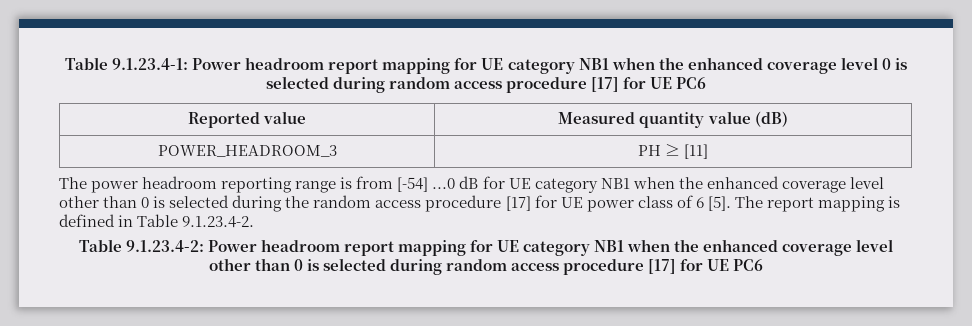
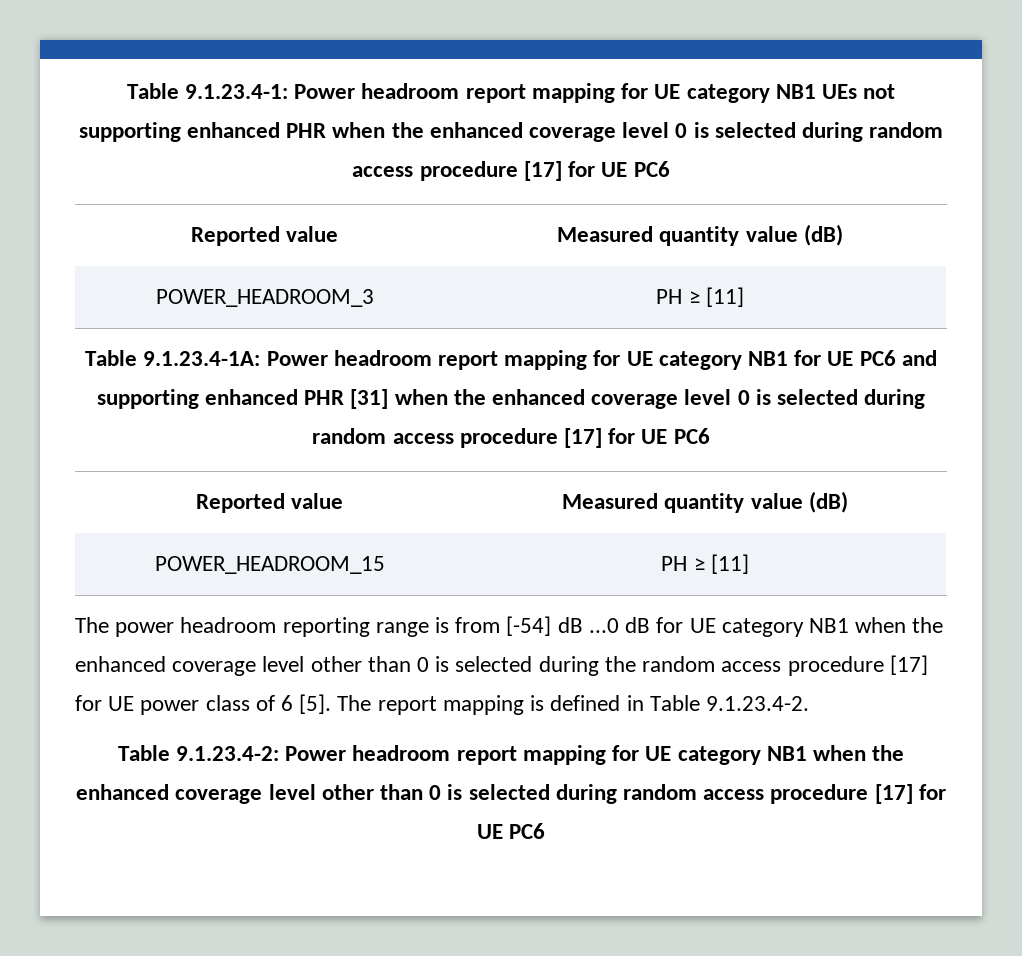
(609, 64) none -> [821,84,896,99] [78,122,327,142] UEs not supporting enhanced PHR
(709, 151) none -> [85,350,937,370] [96,389,926,409] [312,428,710,448] [195,493,344,513] [562,491,848,513] [154,556,385,574] [661,554,749,574] // Table 9.1.23.4-1A: Power headroom report mapping for UE category NB1 for UE PC6 and supporting enhanced PHR [31] when the enhanced coverage level 0 is selected during random access procedure [17] for UE PC6 // Reported value | Measured quantity value (dB) // POWER_HEADROOM_15 | PH ≥ [11]
(429, 184) none -> [557,617,583,633] dB

